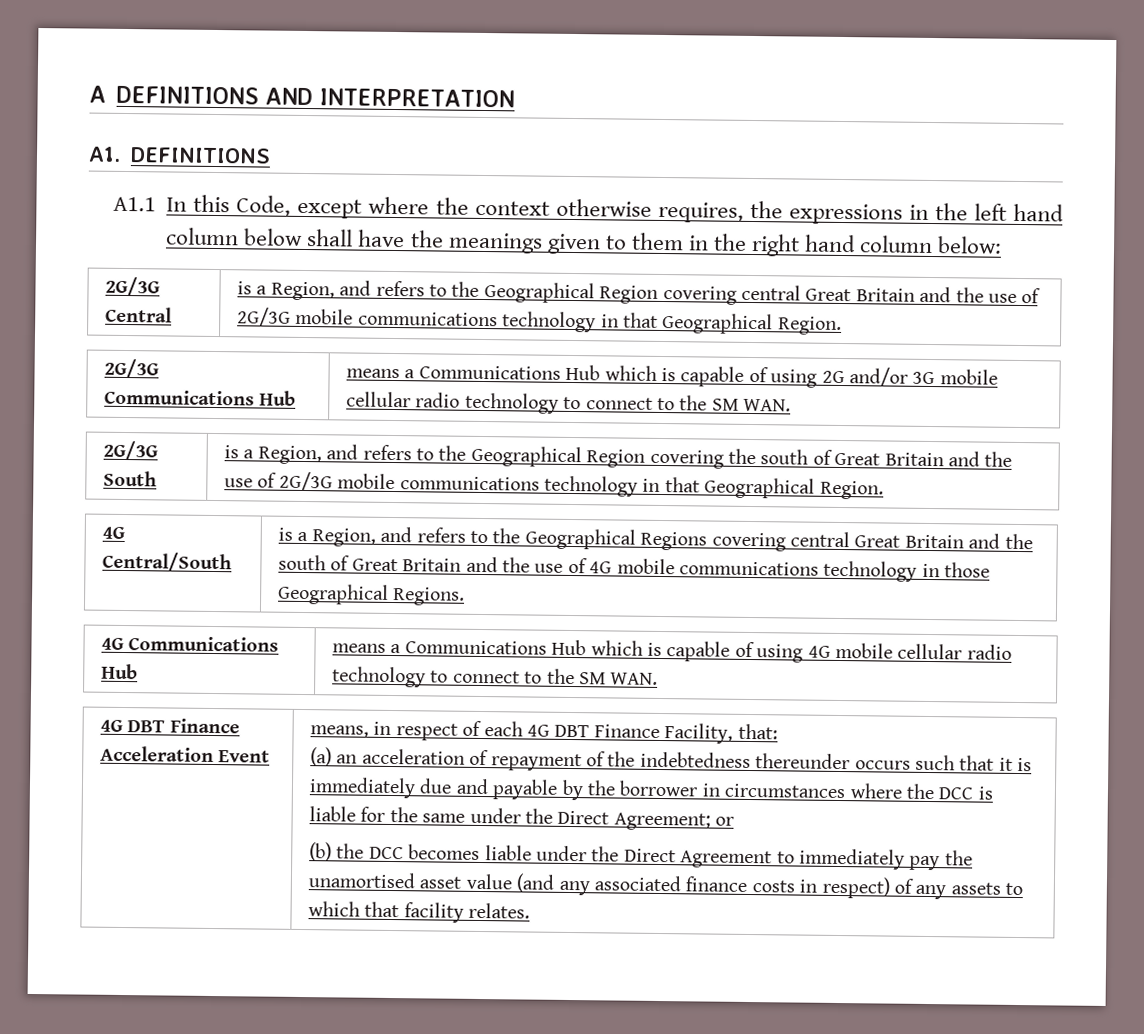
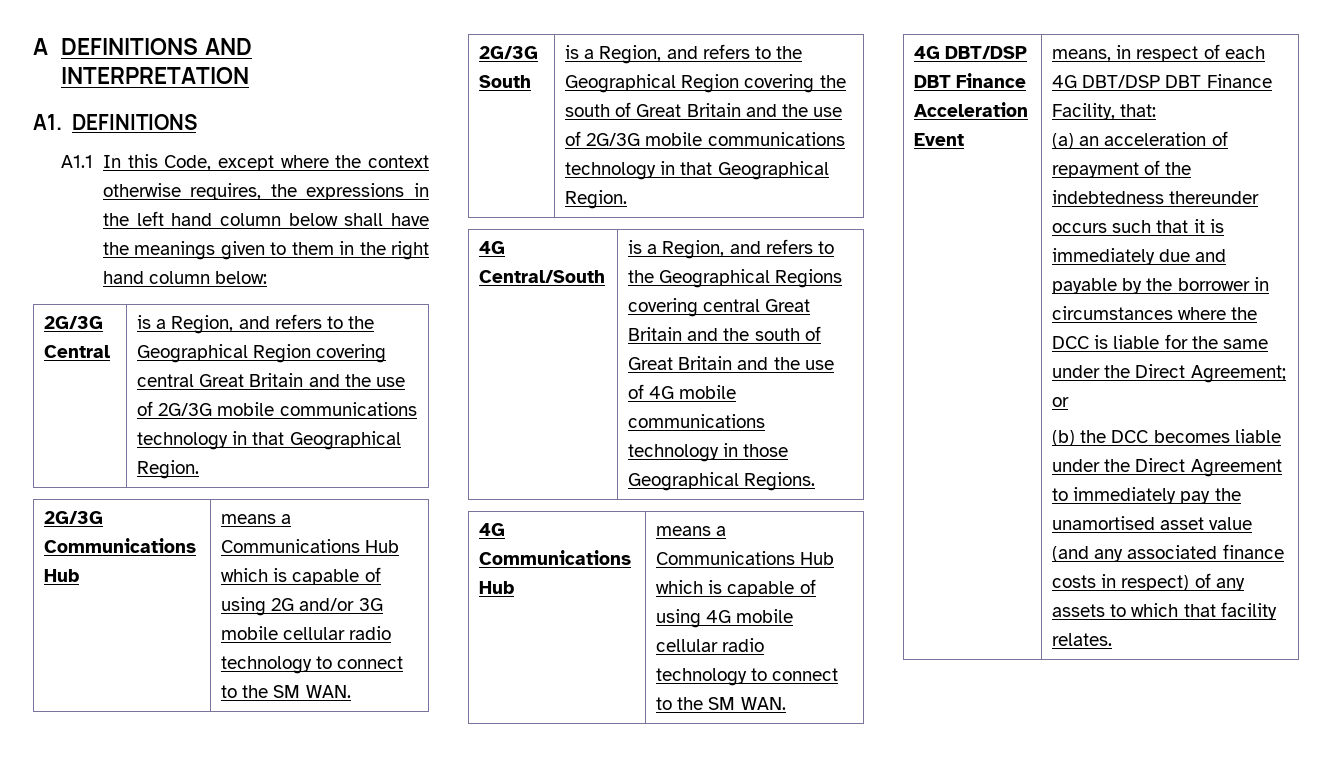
(123, 725) none -> [945,46,1028,59] DBT/DSP
(550, 730) none -> [1082,75,1161,88] DBT/DSP

